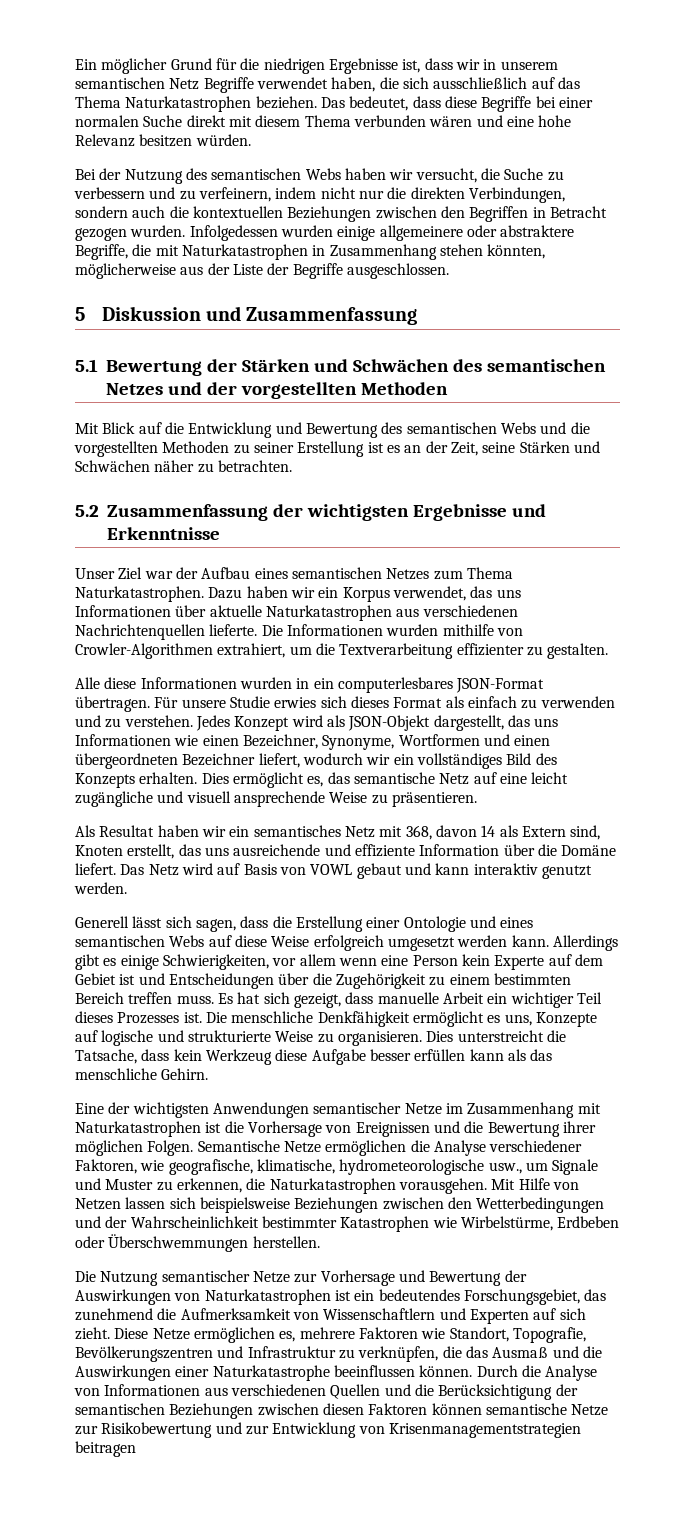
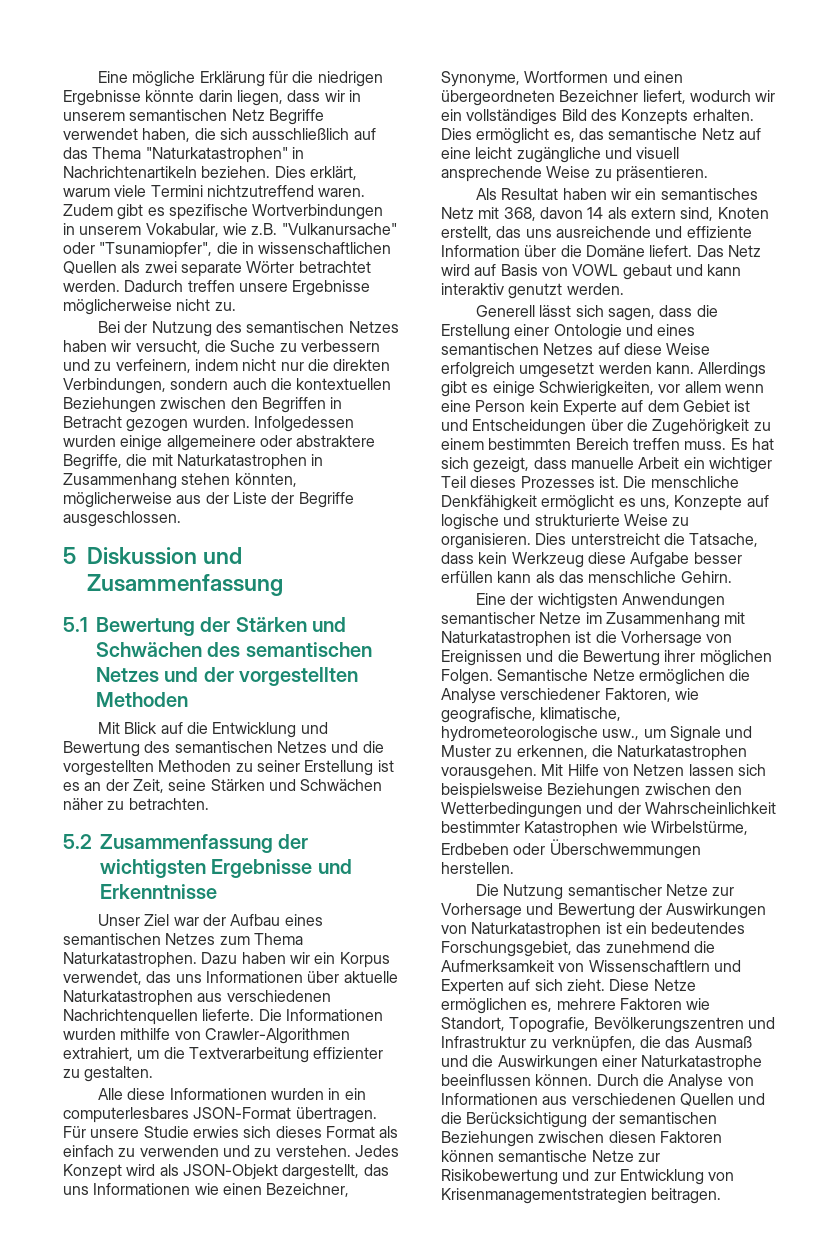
[75,58,212,74] Ein möglicher Grund -> [98,71,265,87] Eine mögliche Erklärung
[402,59,421,73] ist, -> [145,90,283,106] könnte darin liegen,
[125,96,593,112] [75,115,572,127] [75,134,251,147] Naturkatastrophen beziehen. Das bedeutet, dass diese Begriffe bei einer normalen Suche direkt mit diesem Thema verbunden wären und eine hohe Relevanz besitzen würden. -> [145,147,304,163] [63,166,357,180] [63,185,366,197] [63,204,384,220] [63,223,397,237] [63,242,392,258] [63,261,371,277] [63,280,371,296] [63,299,236,315] "Naturkatastrophen" in Nachrichtenartikeln beziehen. Dies erklärt, warum viele Termini nichtzutreffend waren. Zudem gibt es spezifische Wortverbindungen in unserem Vokabular, wie z.B. "Vulkanursache" oder "Tsunamiopfer", die in wissenschaftlichen Quellen als zwei separate Wörter betrachtet werden. Dadurch treffen unsere Ergebnisse möglicherweise nicht zu.
[305,168,341,180] Webs -> [348,321,399,333] Netzes
[500,422,536,434] Webs -> [276,741,327,753] Netzes
[75,643,213,659] Crowler-Algorithmen -> [204,1028,350,1044] Crawler-Algorithmen
[521,826,566,837] Extern -> [630,207,676,219] extern
[169,935,205,947] Webs -> [543,343,594,355] Netzes
[75,1441,136,1457] beitragen -> [651,1188,722,1204] beitragen.

